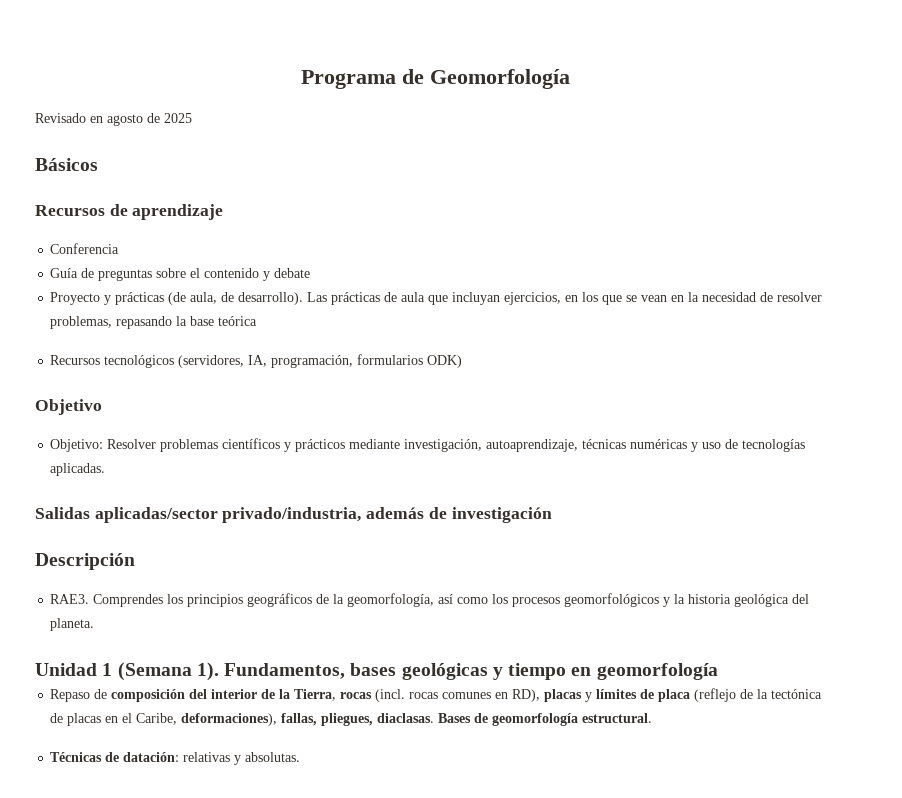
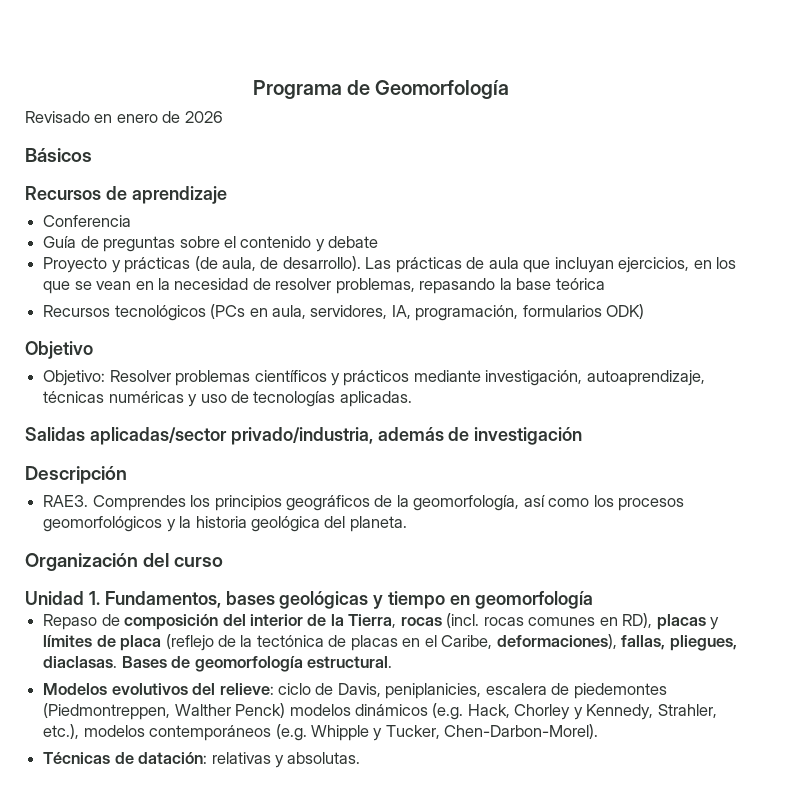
[107,113,192,126] agosto de 2025 -> [116,111,223,123] enero de 2026
[178,355,245,368] (servidores, -> [210,304,388,319] (PCs en aula, servidores,
[35,662,219,681] Unidad 1 (Semana 1). -> [25,553,224,571] [25,591,100,605] Organización del curso // Unidad 1.
(653, 718) none -> [43,683,667,699] [43,703,717,720] [43,724,599,741] // Modelos evolutivos del relieve: ciclo de Davis, peniplanicies, escalera de piedemontes (Piedmontreppen, Walther Penck) modelos dinámicos (e.g. Hack, Chorley y Kennedy, Strahler, etc.), modelos contemporáneos (e.g. Whipple y Tucker, Chen-Darbon-Morel).

